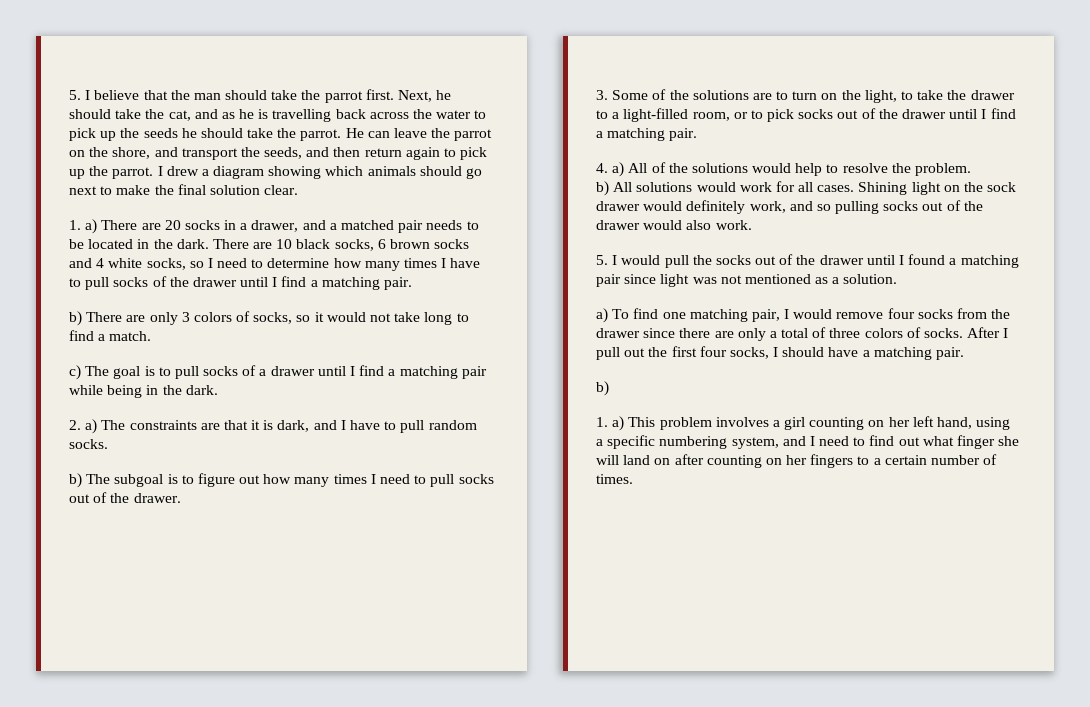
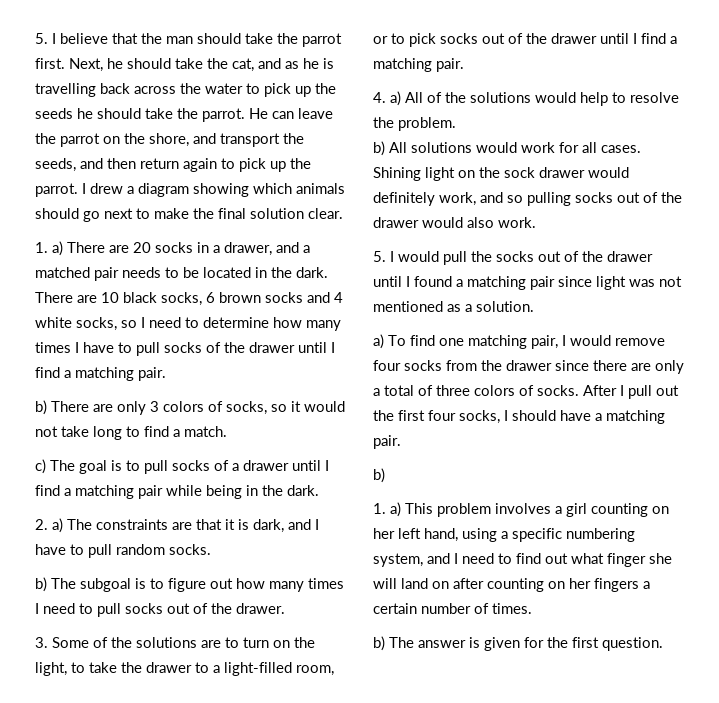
[857,456,870,465] to -> (639, 585) none
(633, 479) none -> [373,636,663,651] // b) The answer is given for the first question.

